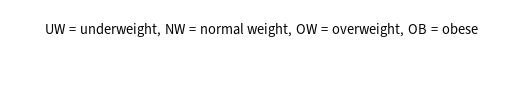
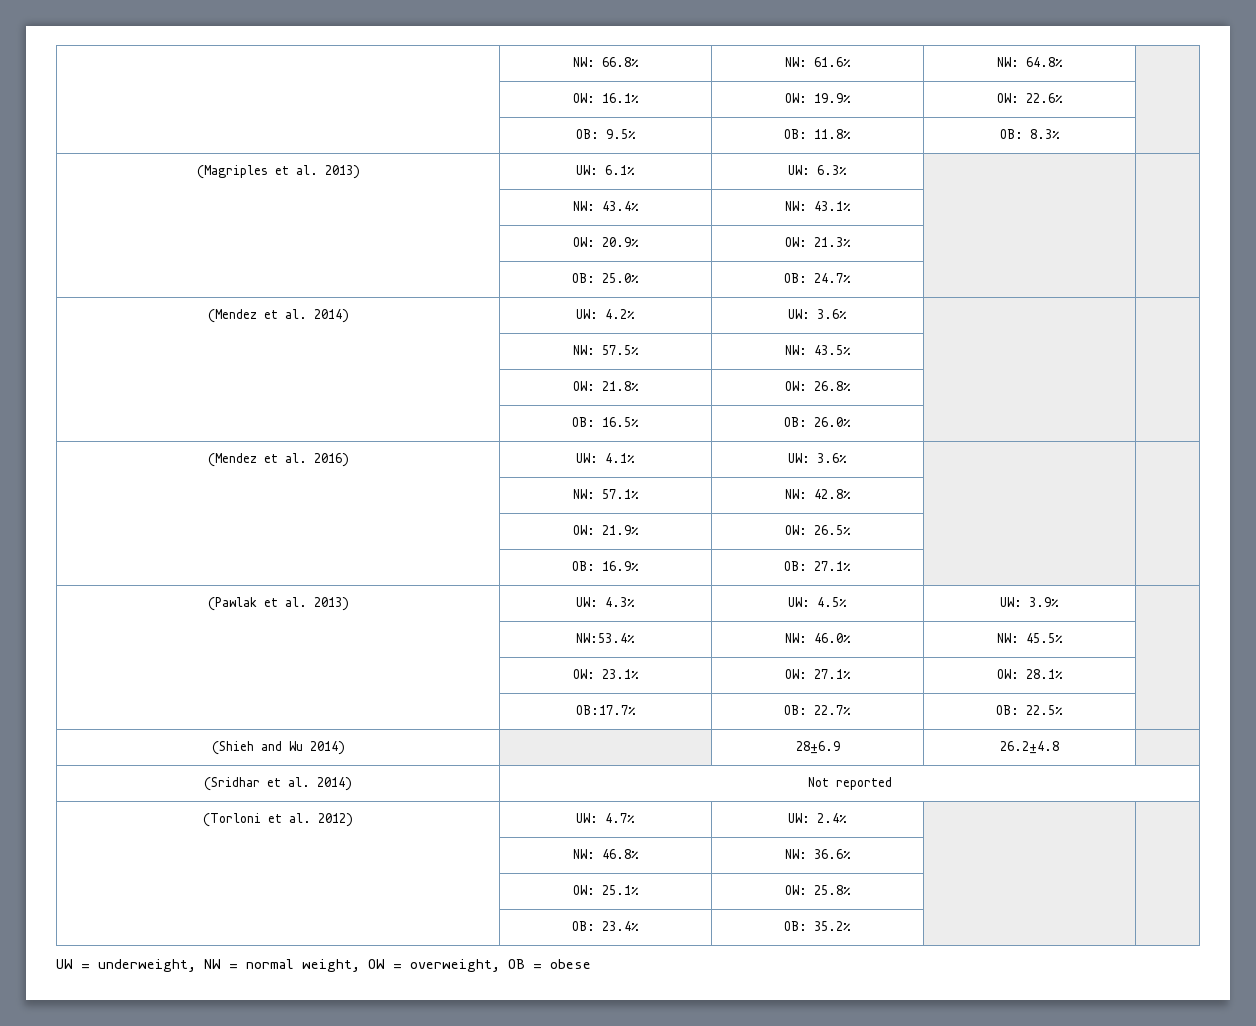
(45, 29) none -> [572,57,639,67] [784,57,851,67] [996,57,1063,67] [572,93,639,103] [784,93,851,103] [996,93,1063,103] [575,129,636,139] [784,129,851,139] [999,129,1060,139] [196,165,360,179] [576,165,635,175] [788,165,847,175] [572,201,639,211] [784,201,851,211] [572,237,639,247] [784,237,851,247] [572,273,639,283] [784,273,851,283] [207,309,349,323] [576,309,635,319] [788,309,847,319] [572,345,639,355] [784,345,851,355] [572,381,639,391] [784,381,851,391] [572,417,639,427] [784,417,851,427] [207,453,349,467] [576,453,635,463] [788,453,847,463] [572,489,639,499] [784,489,851,499] [572,525,639,535] [784,525,851,535] [572,561,639,571] [784,561,851,571] [207,597,349,611] [576,597,635,607] [788,597,847,607] [1000,597,1059,607] [576,633,635,643] [784,633,851,643] [996,633,1063,643] [572,669,639,679] [784,669,851,679] [996,669,1063,679] [575,705,636,715] [784,705,851,715] [996,705,1063,715] [211,741,345,755] [795,741,840,754] [1000,741,1059,754] [204,777,352,791] [807,777,892,790] [203,813,353,827] [576,813,635,823] [788,813,847,823] [572,849,639,859] [784,849,851,859] [572,885,639,895] [784,885,851,895] [572,921,639,931] [784,921,851,931] | NW: 66.8% | NW: 61.6% | NW: 64.8% | // | OW: 16.1% | OW: 19.9% | OW: 22.6% | // | OB: 9.5% | OB: 11.8% | OB: 8.3% | // (Magriples et al. 2013) | UW: 6.1% | UW: 6.3% | | // | NW: 43.4% | NW: 43.1% | | // | OW: 20.9% | OW: 21.3% | | // | OB: 25.0% | OB: 24.7% | | // (Mendez et al. 2014) | UW: 4.2% | UW: 3.6% | | // | NW: 57.5% | NW: 43.5% | | // | OW: 21.8% | OW: 26.8% | | // | OB: 16.5% | OB: 26.0% | | // (Mendez et al. 2016) | UW: 4.1% | UW: 3.6% | | // | NW: 57.1% | NW: 42.8% | | // | OW: 21.9% | OW: 26.5% | | // | OB: 16.9% | OB: 27.1% | | // (Pawlak et al. 2013) | UW: 4.3% | UW: 4.5% | UW: 3.9% | // | NW:53.4% | NW: 46.0% | NW: 45.5% | // | OW: 23.1% | OW: 27.1% | OW: 28.1% | // | OB:17.7% | OB: 22.7% | OB: 22.5% | // (Shieh and Wu 2014) | | 28±6.9 | 26.2±4.8 | // (Sridhar et al. 2014) | Not reported // (Torloni et al. 2012) | UW: 4.7% | UW: 2.4% | | // | NW: 46.8% | NW: 36.6% | | // | OW: 25.1% | OW: 25.8% | | // | OB: 23.4% | OB: 35.2% | | //

